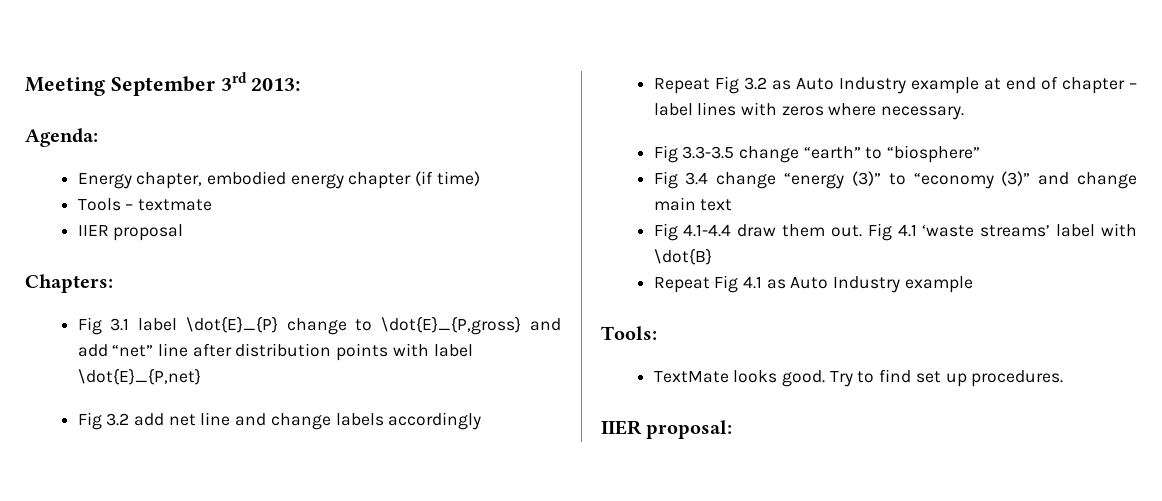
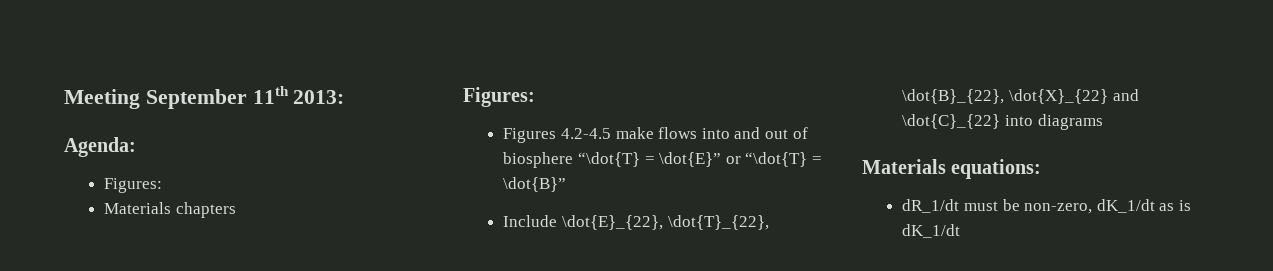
[220,72,247,91] 3rd -> [252,86,289,104] 11th
[77,171,480,189] [77,198,212,211] [77,224,184,241] [25,274,113,293] [77,316,562,335] [77,343,473,361] [77,368,201,385] [77,412,482,430] [653,76,1137,94] [653,102,965,120] [653,145,981,163] [653,171,1137,189] [653,197,733,211] [653,223,1137,241] [653,248,712,265] [653,275,973,293] [601,326,657,340] [653,369,1064,387] [601,420,733,439] Energy chapter, embodied energy chapter (if time) // Tools – textmate // IIER proposal // Chapters: // Fig 3.1 label \dot{E}_{P} change to \dot{E}_{P,gross} and add “net” line after distribution points with label \dot{E}_{P,net} // Fig 3.2 add net line and change labels accordingly // Repeat Fig 3.2 as Auto Industry example at end of chapter – label lines with zeros where necessary. // Fig 3.3-3.5 change “earth” to “biosphere” // Fig 3.4 change “energy (3)” to “economy (3)” and change main text // Fig 4.1-4.4 draw them out. Fig 4.1 ‘waste streams’ label with \dot{B} // Repeat Fig 4.1 as Auto Industry example // Tools: // TextMate looks good. Try to find set up procedures. // IIER proposal: -> [104,178,163,193] [104,202,237,218] [463,87,535,107] [503,127,808,143] [503,152,823,168] [503,177,567,192] [503,215,769,230] [902,89,1139,104] [902,114,1103,130] [862,159,1042,179] [902,199,1192,214] [902,224,961,238] Figures: // Materials chapters // Figures: // Figures 4.2-4.5 make flows into and out of biosphere “\dot{T} = \dot{E}” or “\dot{T} = \dot{B}” // Include \dot{E}_{22}, \dot{T}_{22}, \dot{B}_{22}, \dot{X}_{22} and \dot{C}_{22} into diagrams // Materials equations: // dR_1/dt must be non-zero, dK_1/dt as is dK_1/dt

